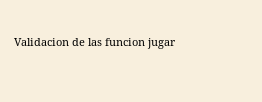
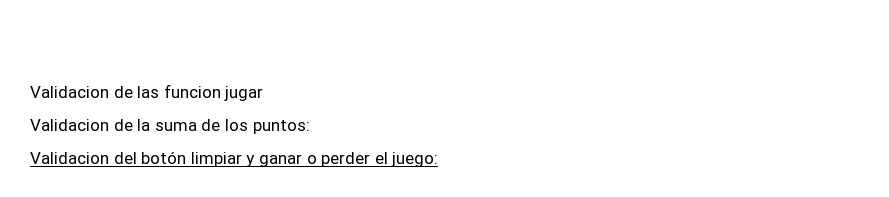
(176, 43) none -> [30,119,310,134] [30,151,439,167] // Validacion de la suma de los puntos: // Validacion del botón limpiar y ganar o perder el juego:

